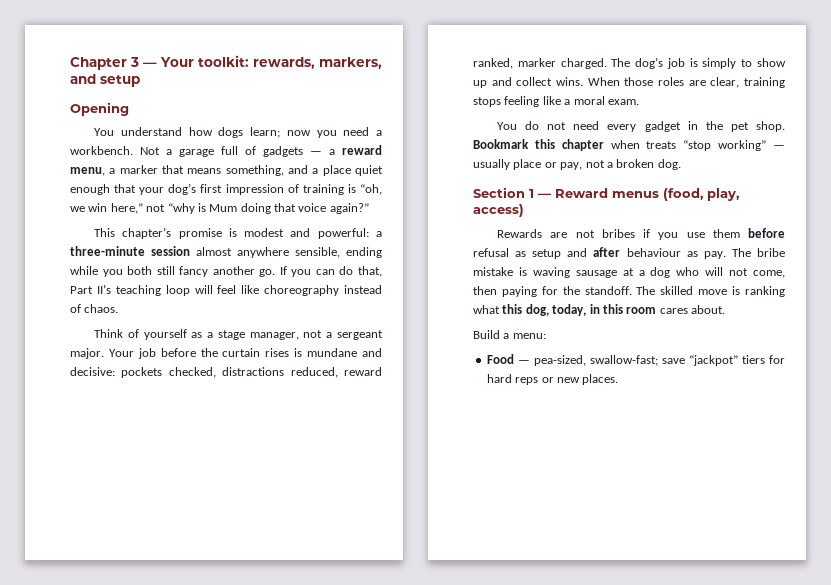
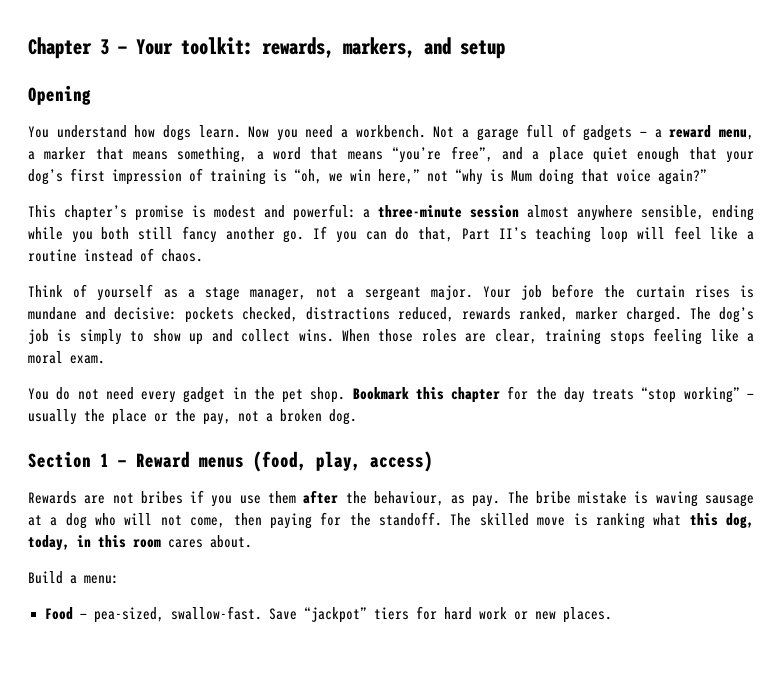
[250,127,311,138] learn; now -> [198,125,270,138] learn. Now
(284, 170) none -> [256,146,493,163] a word that means “you’re free”,
[264,285,340,296] choreography -> [747,231,754,240] [28,249,77,262] a routine
[344,367,382,376] reward -> [462,307,511,320] rewards
[610,140,640,149] when -> [507,386,585,403] for the day
(510, 164) none -> [84,409,105,422] the
(557, 165) none -> [175,409,196,422] the
[748,228,785,238] [473,247,681,259] before refusal as setup and after behaviour -> [303,490,444,506] after the behaviour,
[589,355,685,366] swallow-fast; save -> [170,606,297,620] swallow-fast. Save
[515,377,539,385] reps -> [478,607,507,620] work

